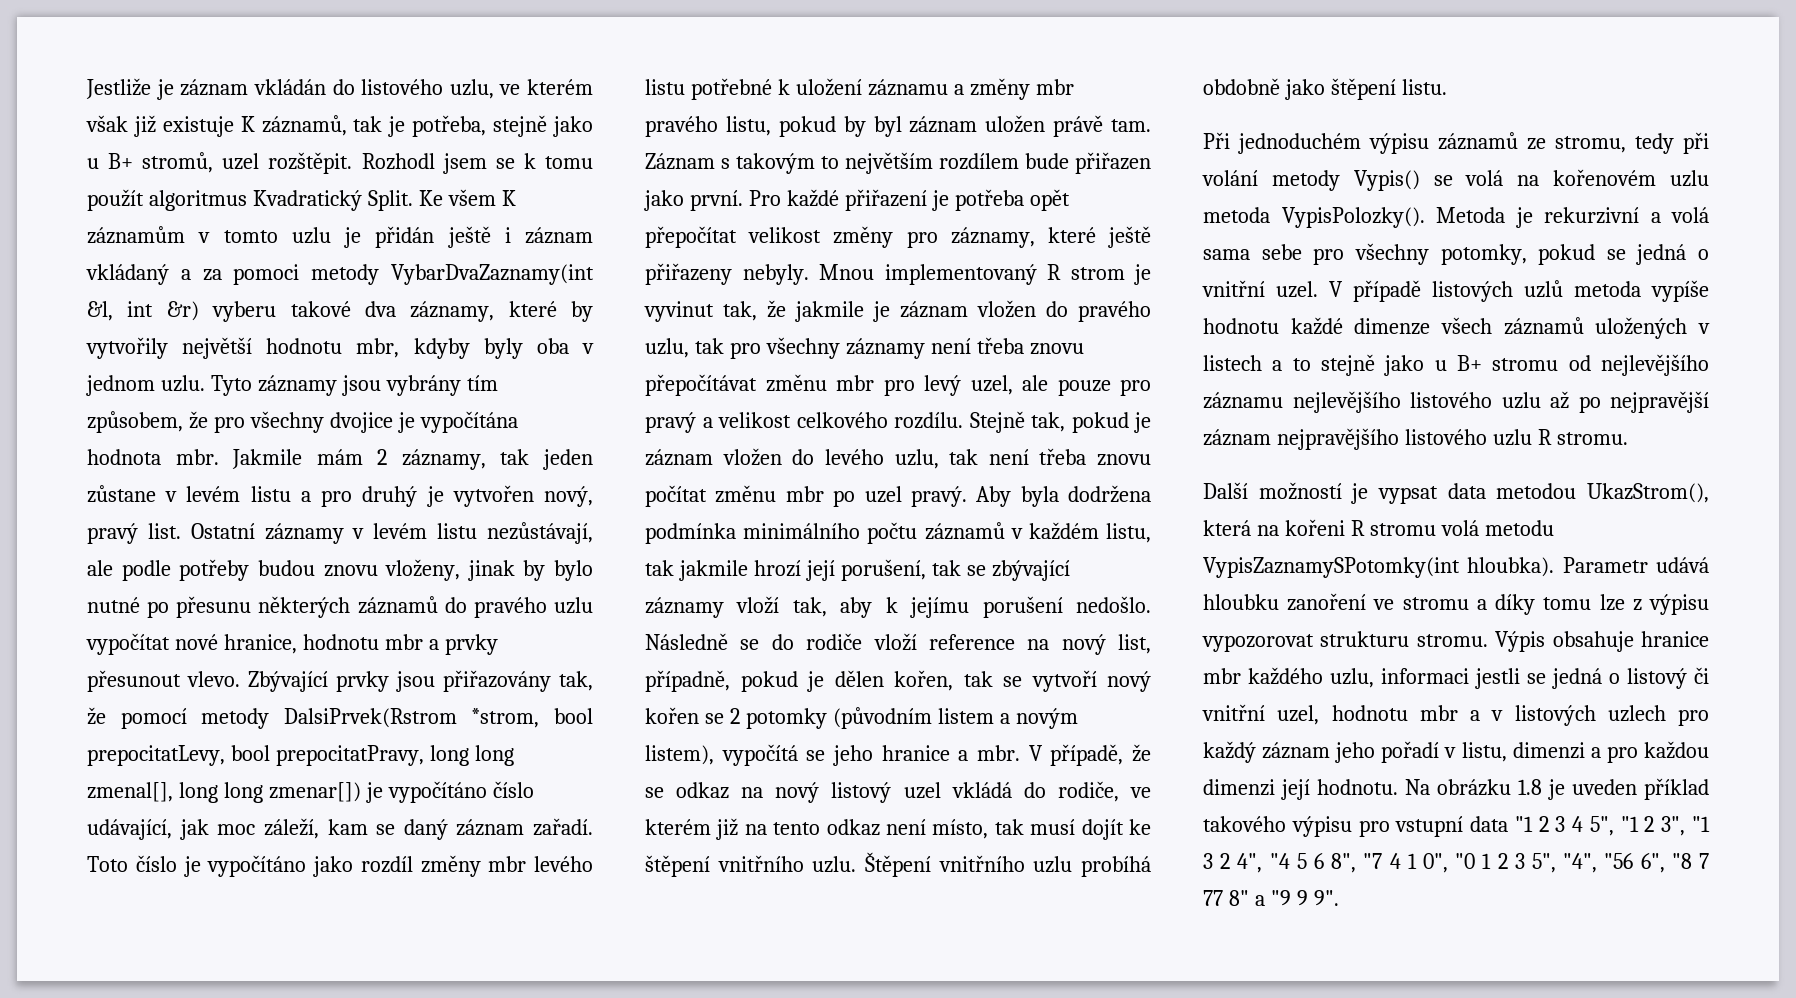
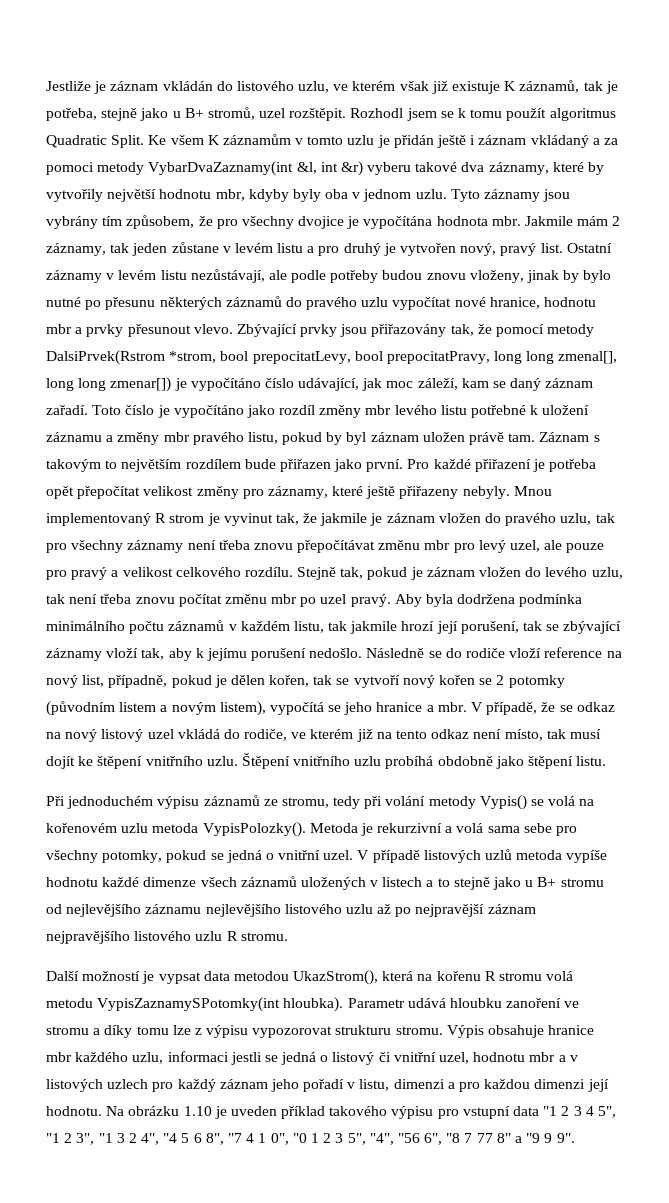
[252,190,362,211] Kvadratický -> [46,135,107,148] Quadratic
[1284,519,1345,536] kořeni -> [436,971,481,981] kořenu
[1518,779,1542,795] 1.8 -> [183,1106,212,1116] 1.10

